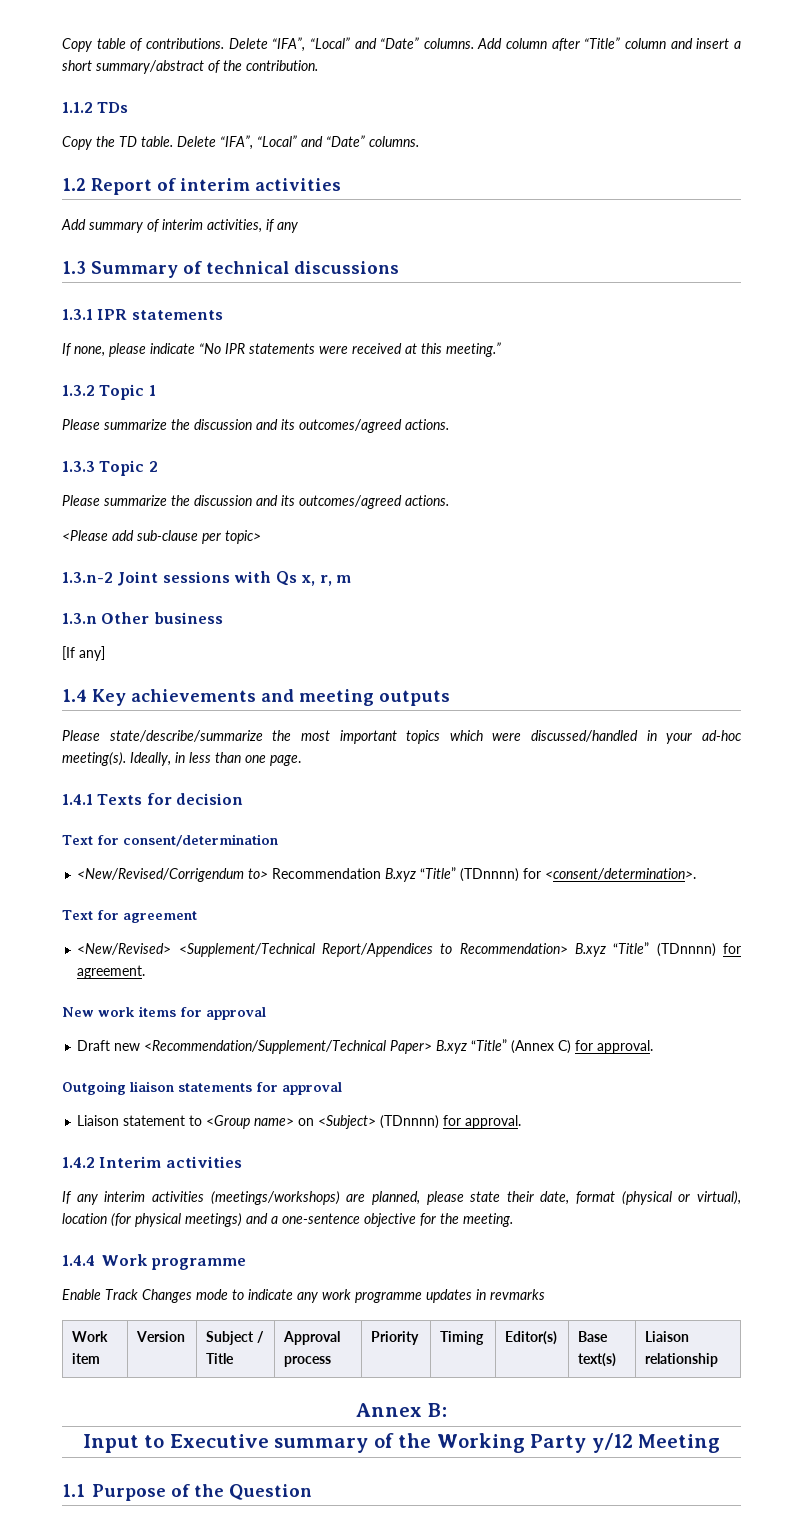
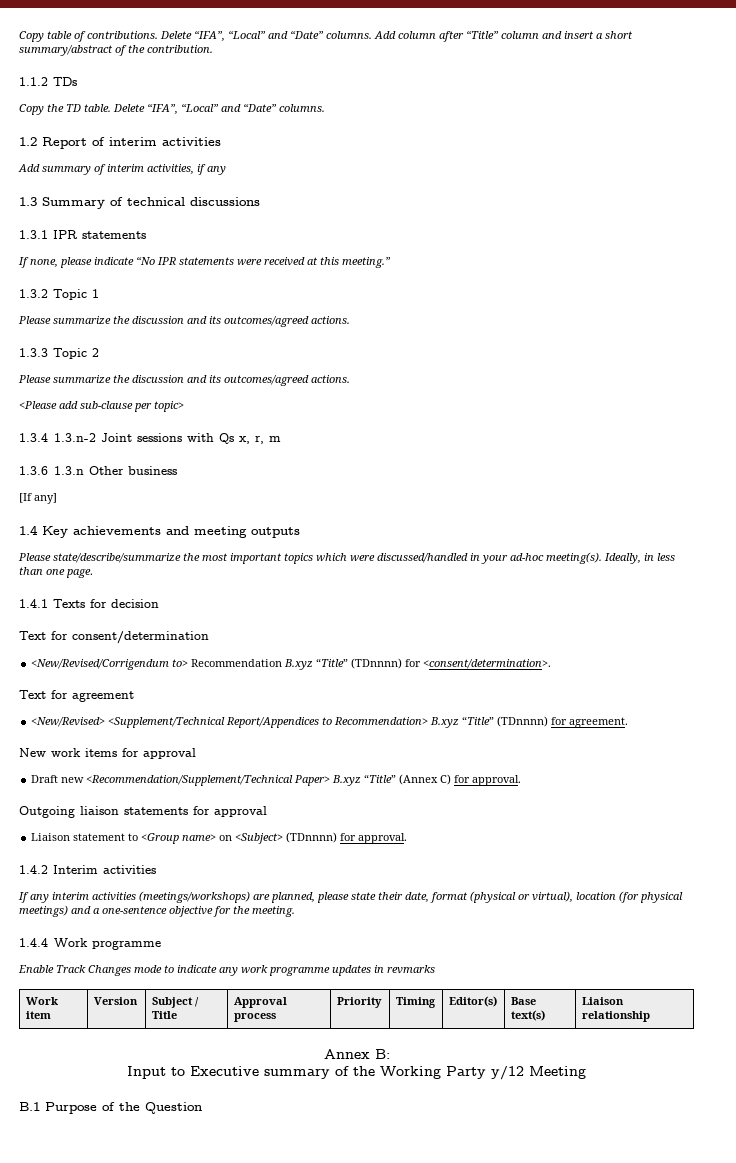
(261, 537) none -> [19,433,48,442] 1.3.4
(352, 579) none -> [19,466,48,475] 1.3.6
[62,1484,85,1497] 1.1 -> [19,1102,40,1111] B.1

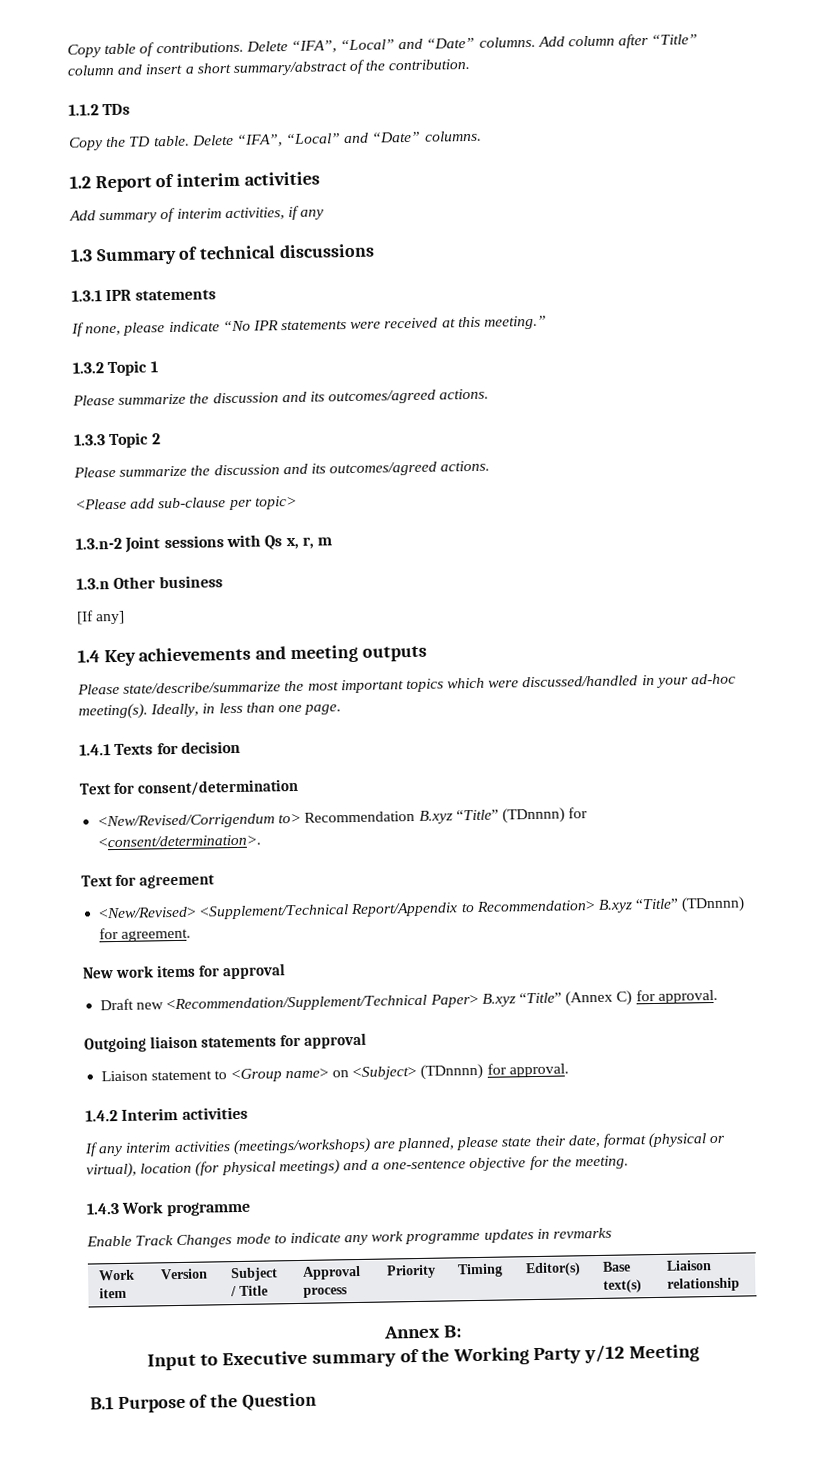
[19,433,48,442] 1.3.4 -> (297, 502) none
[19,466,48,475] 1.3.6 -> (333, 541) none
[226,717,320,728] Report/Appendices -> [350,902,459,918] Report/Appendix
[19,938,48,947] 1.4.4 -> [86,1202,120,1215] 1.4.3

